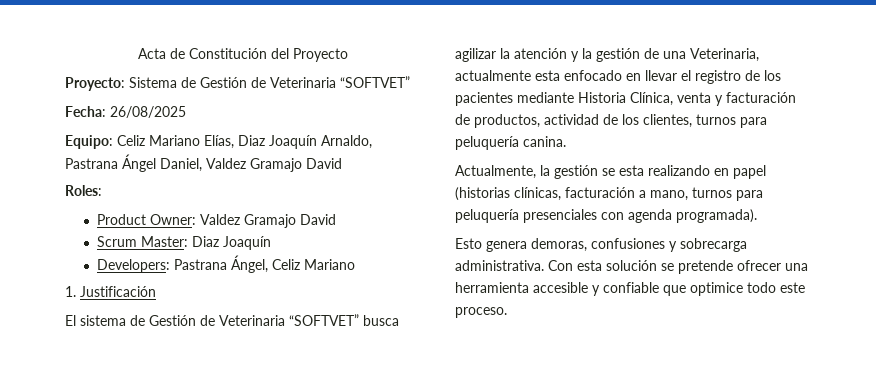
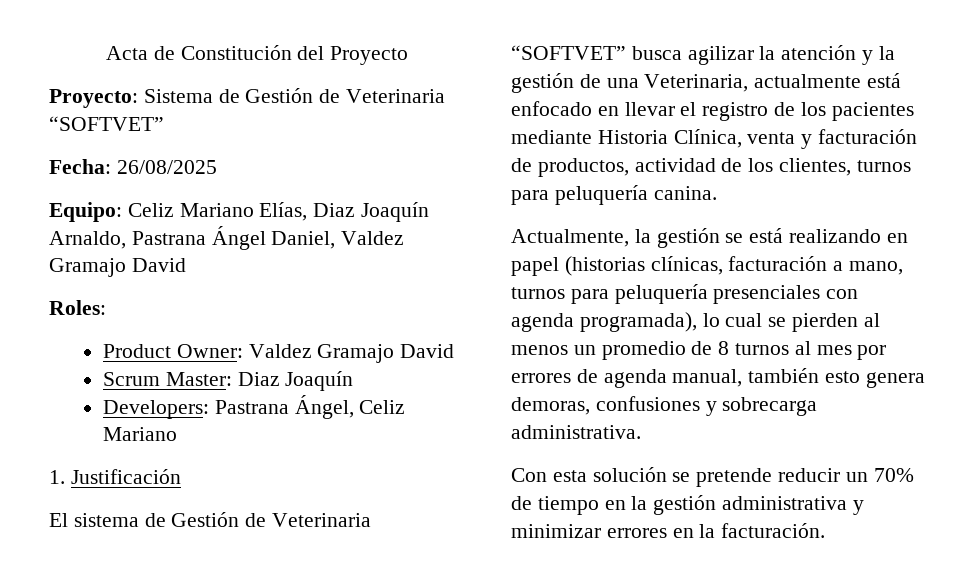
[535,70,560,81] esta -> [867,73,902,88] está
[619,165,644,176] esta -> [749,228,784,243] está
[676,209,757,223] [455,238,482,249] programada). // Esto -> [579,312,880,332] [511,341,887,360] [511,368,861,388] programada), lo cual se pierden al menos un promedio de 8 turnos al mes por errores de agenda manual, también esto
(544, 265) none -> (641, 432) //
[737,260,808,271] [455,282,805,296] [455,307,507,318] ofrecer una herramienta accesible y confiable que optimice todo este proceso. -> [778,468,914,482] [511,495,864,515] [511,523,826,538] reducir un 70% de tiempo en la gestión administrativa y minimizar errores en la facturación.

